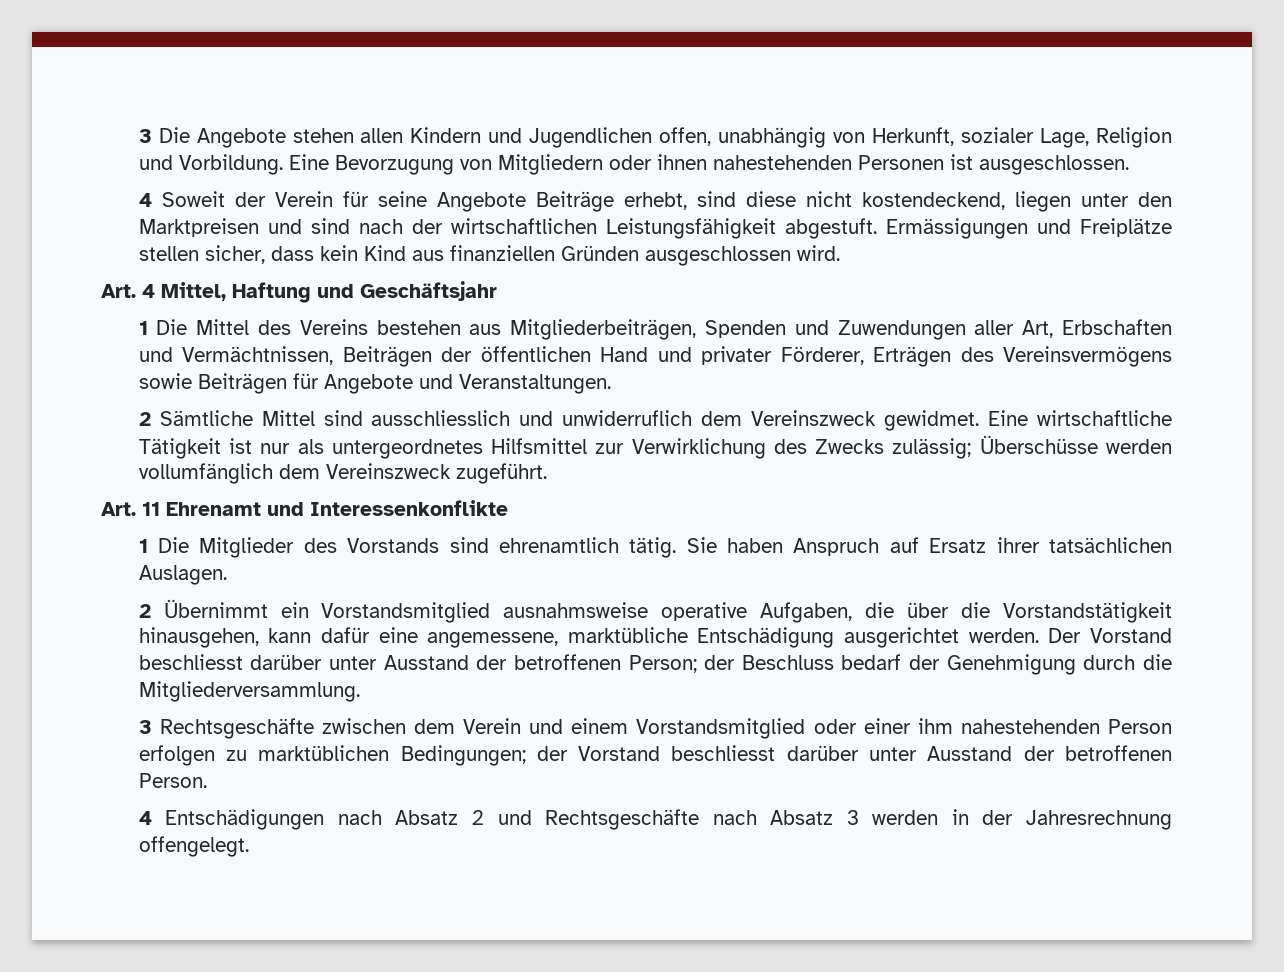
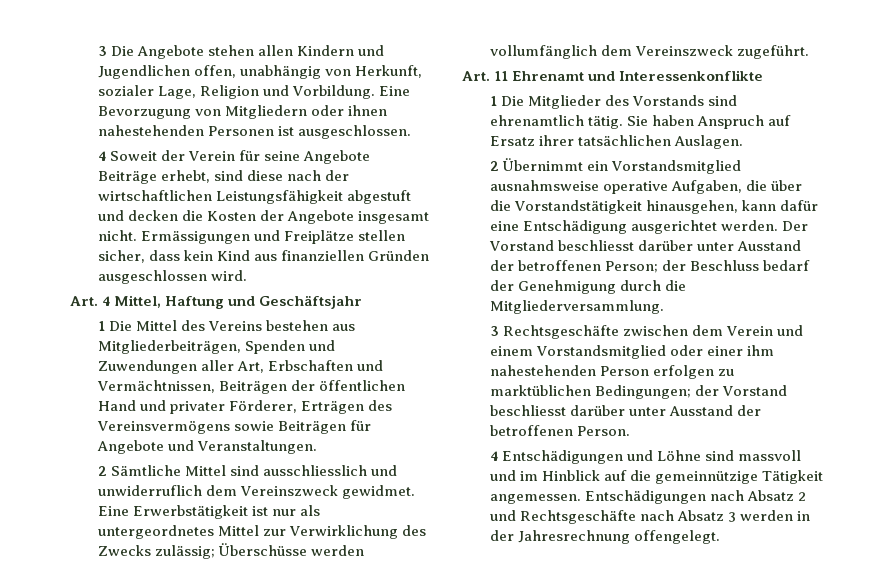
[805,191,1172,212] [138,218,877,239] nicht kostendeckend, liegen unter den Marktpreisen und sind nach der wirtschaftlichen Leistungsfähigkeit abgestuft. -> [287,170,350,181] [98,190,412,204] [98,210,430,224] [98,230,138,241] nach der wirtschaftlichen Leistungsfähigkeit abgestuft und decken die Kosten der Angebote insgesamt nicht.
[1037,410,1172,426] [138,438,221,459] wirtschaftliche Tätigkeit -> [133,505,249,519] Erwerbstätigkeit
[491,438,588,454] Hilfsmittel -> [218,525,260,536] Mittel
[427,627,688,648] angemessene, marktübliche -> (520, 226) none
(325, 819) none -> [627,450,802,461] [490,470,824,484] [490,490,707,504] und Löhne sind massvoll und im Hinblick auf die gemeinnützige Tätigkeit angemessen. Entschädigungen

